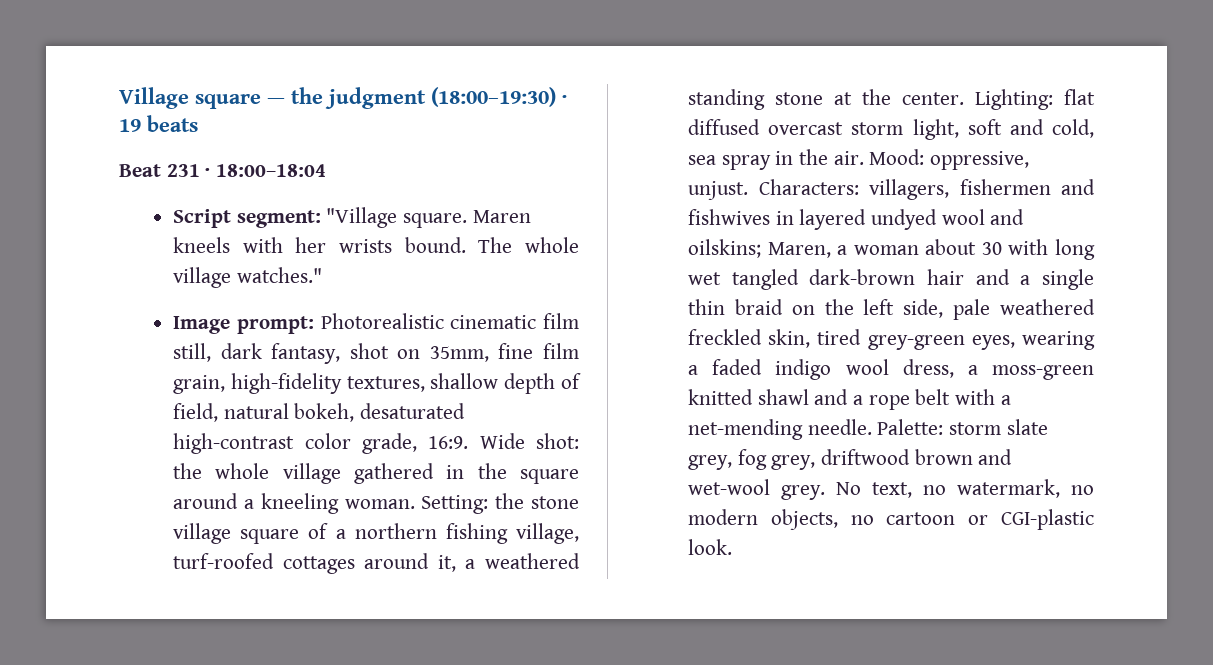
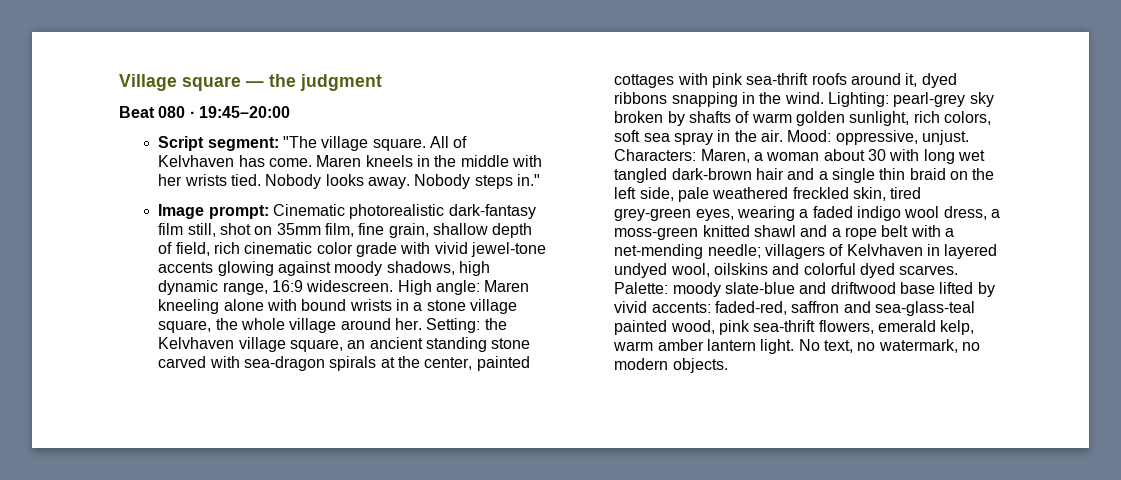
[431,87,567,107] [119,115,198,132] [119,164,327,177] [173,207,531,228] [173,237,579,253] [173,267,322,288] [173,313,579,334] [173,343,579,364] [173,373,581,394] [173,403,466,422] [173,433,579,454] [173,463,579,484] [173,493,579,514] [173,523,579,544] [173,553,580,574] [688,89,1095,110] [688,119,1094,140] (18:00–19:30) · 19 beats // Beat 231 · 18:00–18:04 // Script segment: "Village square. Maren kneels with her wrists bound. The whole village watches." // Image prompt: Photorealistic cinematic film still, dark fantasy, shot on 35mm, fine film grain, high-fidelity textures, shallow depth of field, natural bokeh, desaturated high-contrast color grade, 16:9. Wide shot: the whole village gathered in the square around a kneeling woman. Setting: the stone village square of a northern fishing village, turf-roofed cottages around it, a weathered standing stone at the center. Lighting: flat diffused overcast storm light, soft and cold, -> [119,106,290,118] [158,136,468,151] [158,155,542,167] [158,174,540,189] [158,204,536,219] [158,223,533,238] [158,242,546,257] [158,261,490,276] [158,280,530,295] [158,299,517,314] [158,318,507,333] [158,337,531,352] [158,356,530,371] [614,73,957,88] [614,92,994,107] [614,111,991,126] [614,130,641,142] // Beat 080 · 19:45–20:00 // Script segment: "The village square. All of Kelvhaven has come. Maren kneels in the middle with her wrists tied. Nobody looks away. Nobody steps in." // Image prompt: Cinematic photorealistic dark-fantasy film still, shot on 35mm film, fine grain, shallow depth of field, rich cinematic color grade with vivid jewel-tone accents glowing against moody shadows, high dynamic range, 16:9 widescreen. High angle: Maren kneeling alone with bound wrists in a stone village square, the whole village around her. Setting: the Kelvhaven village square, an ancient standing stone carved with sea-dragon spirals at the center, painted cottages with pink sea-thrift roofs around it, dyed ribbons snapping in the wind. Lighting: pearl-grey sky broken by shafts of warm golden sunlight, rich colors, soft
[869,179,1095,200] [688,209,1025,230] [688,239,762,258] villagers, fishermen and fishwives in layered undyed wool and oilskins; -> (697, 155) none
[807,419,1048,435] [688,449,1013,470] [688,479,826,500] needle. Palette: storm slate grey, fog grey, driftwood brown and wet-wool grey. -> [707,244,998,259] [614,263,959,278] [614,282,995,297] [614,301,975,316] [614,320,975,335] [613,339,795,354] needle; villagers of Kelvhaven in layered undyed wool, oilskins and colorful dyed scarves. Palette: moody slate-blue and driftwood base lifted by vivid accents: faded-red, saffron and sea-glass-teal painted wood, pink sea-thrift flowers, emerald kelp, warm amber lantern light.
[770,509,1094,530] [688,539,733,555] objects, no cartoon or CGI-plastic look. -> [672,358,728,373] objects.

